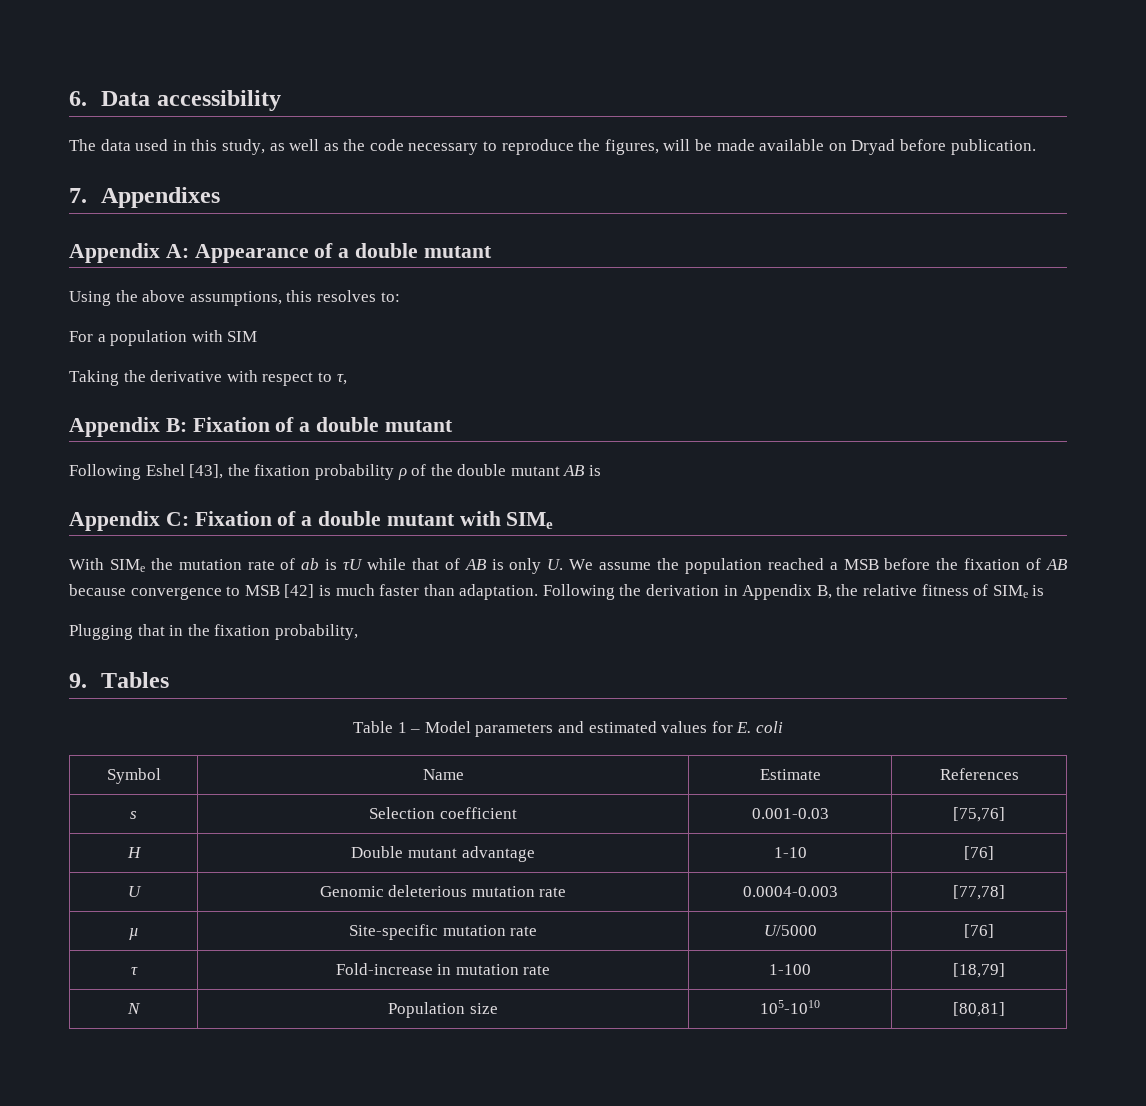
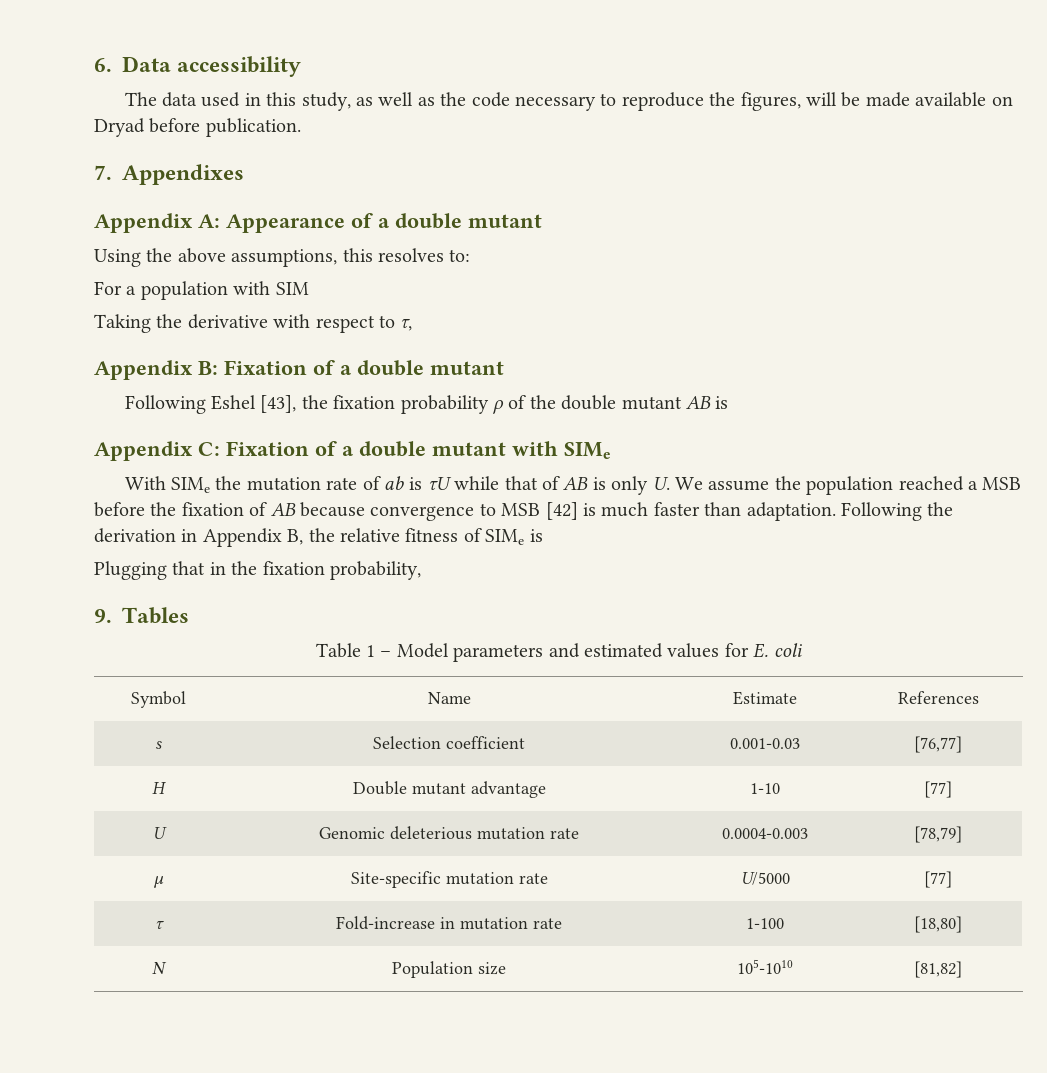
[953,807,1005,822] [75,76] -> [914,736,962,753] [76,77]
[964,846,994,860] [76] -> [924,781,952,798] [77]
[953,885,1005,900] [77,78] -> [914,826,962,843] [78,79]
[964,924,994,938] [76] -> [924,871,952,888] [77]
[953,963,1005,978] [18,79] -> [914,916,962,933] [18,80]
[953,1002,1005,1017] [80,81] -> [914,961,962,978] [81,82]

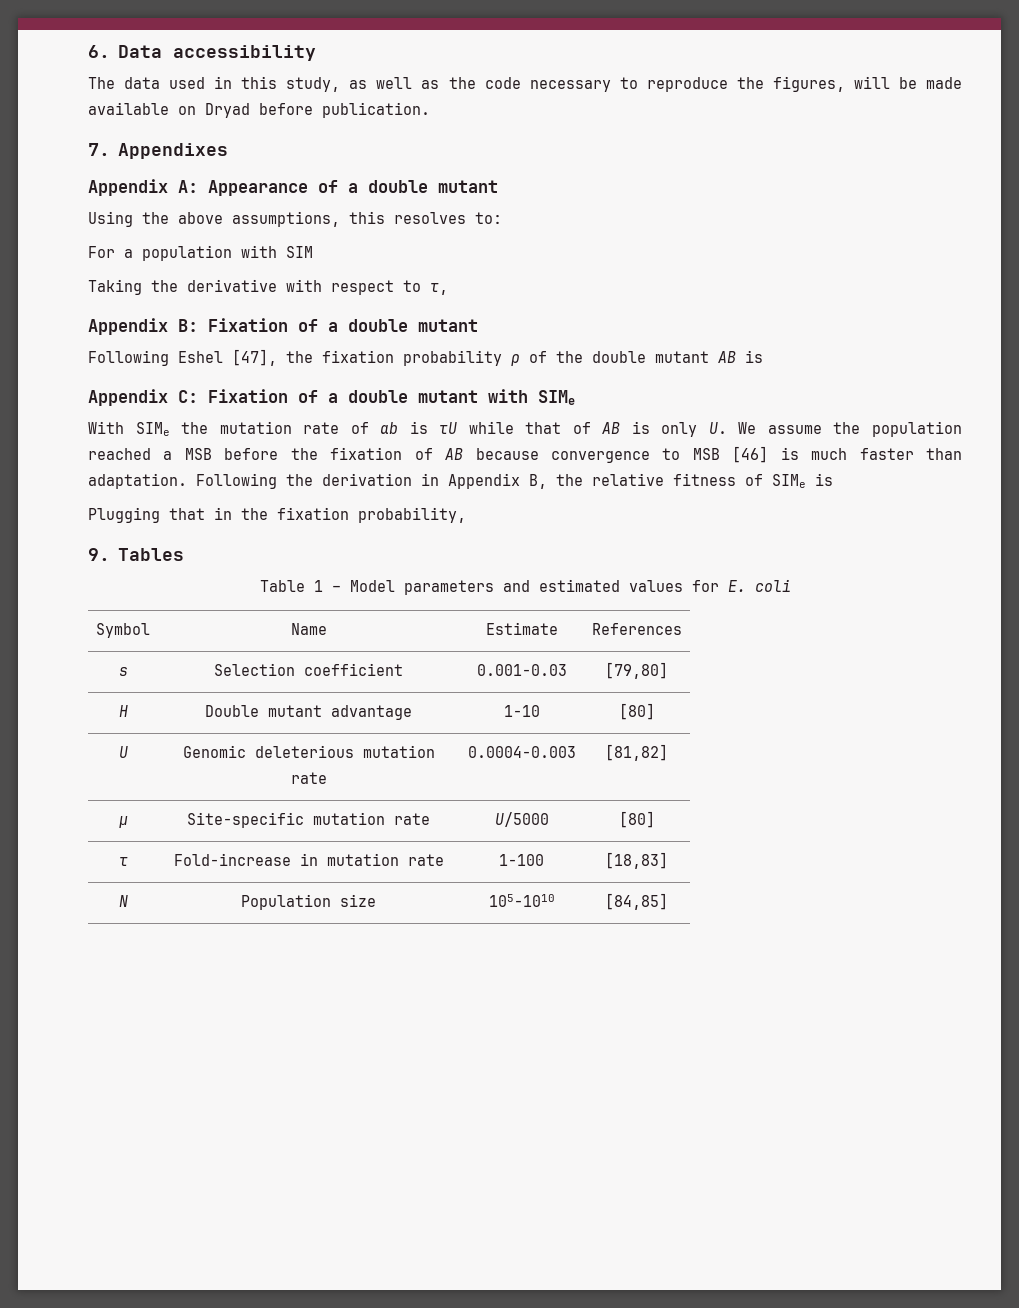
[260,395,297,413] [43], -> [232,349,277,366] [47],
[545,502,578,520] [42] -> [732,446,769,463] [46]
[914,736,962,753] [76,77] -> [605,662,668,679] [79,80]
[924,781,952,798] [77] -> [618,703,655,720] [80]
[914,826,962,843] [78,79] -> [605,744,668,761] [81,82]
[924,871,952,888] [77] -> [618,811,655,828] [80]
[914,916,962,933] [18,80] -> [605,852,668,869] [18,83]
[914,961,962,978] [81,82] -> [605,893,668,910] [84,85]

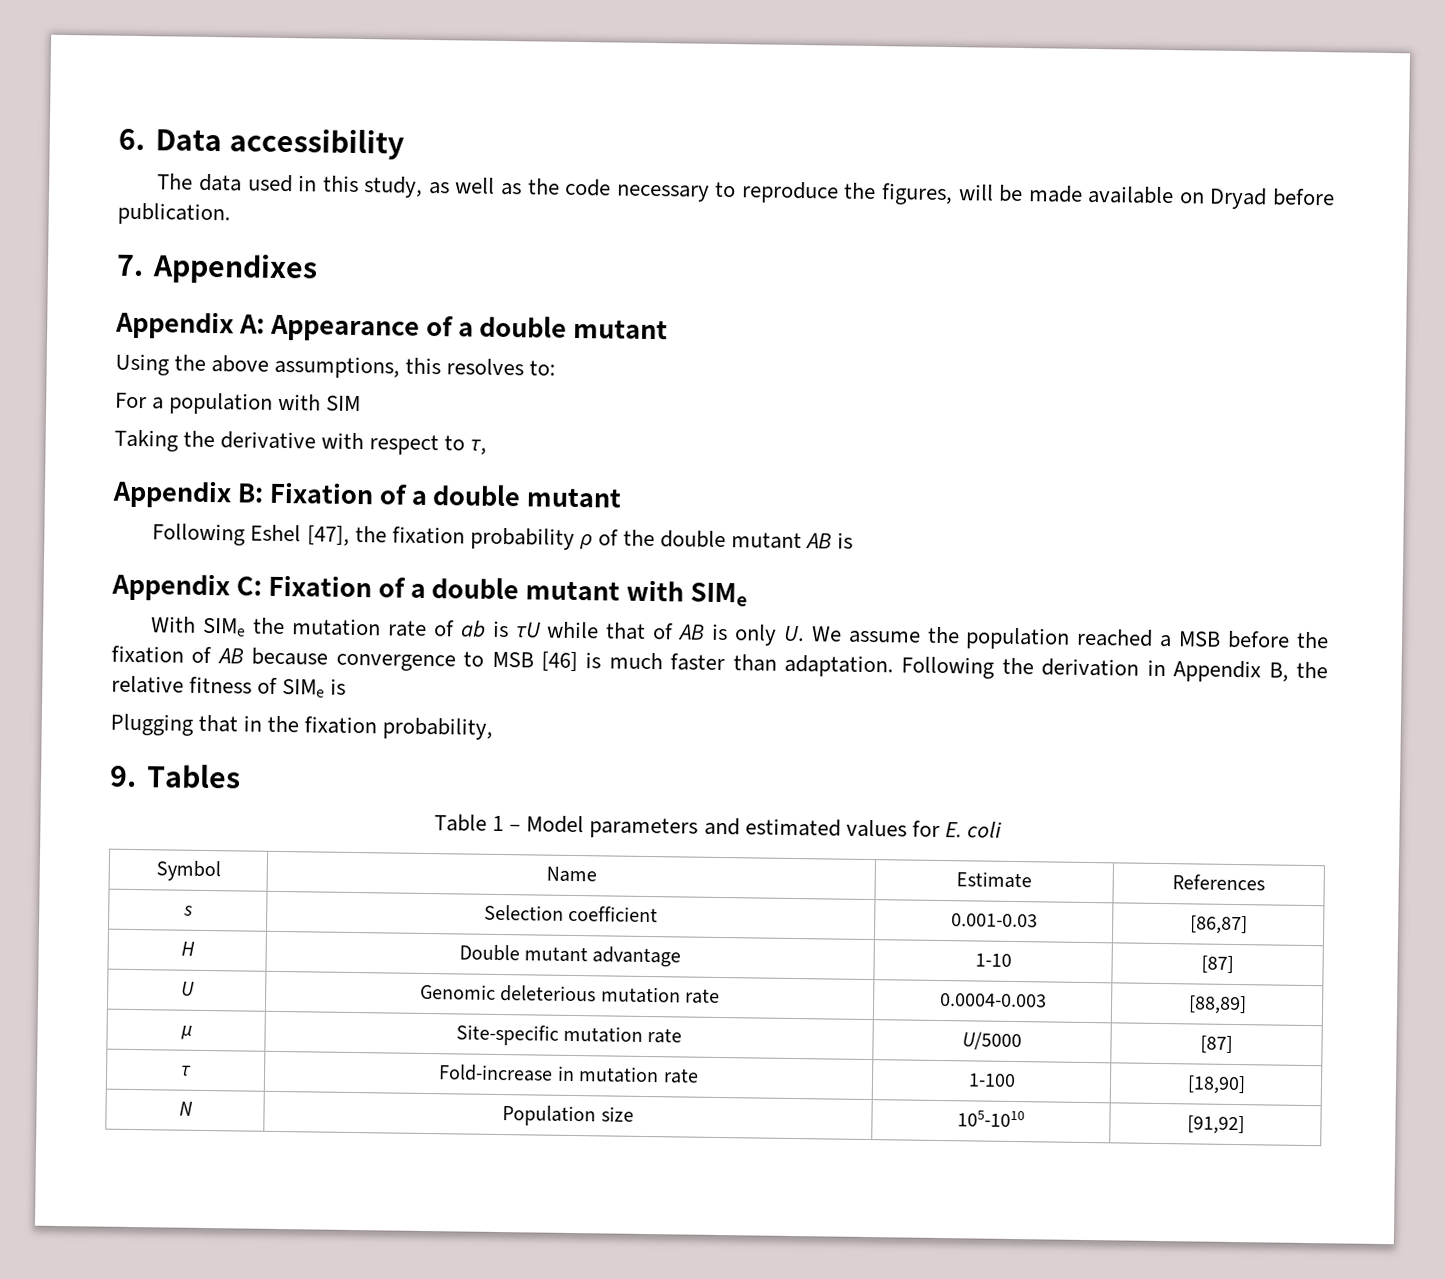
[605,662,668,679] [79,80] -> [1189,915,1248,935] [86,87]
[618,703,655,720] [80] -> [1201,955,1234,973] [87]
[605,744,668,761] [81,82] -> [1187,995,1247,1015] [88,89]
[618,811,655,828] [80] -> [1200,1035,1233,1053] [87]
[605,852,668,869] [18,83] -> [1186,1075,1246,1095] [18,90]
[605,893,668,910] [84,85] -> [1186,1115,1245,1135] [91,92]

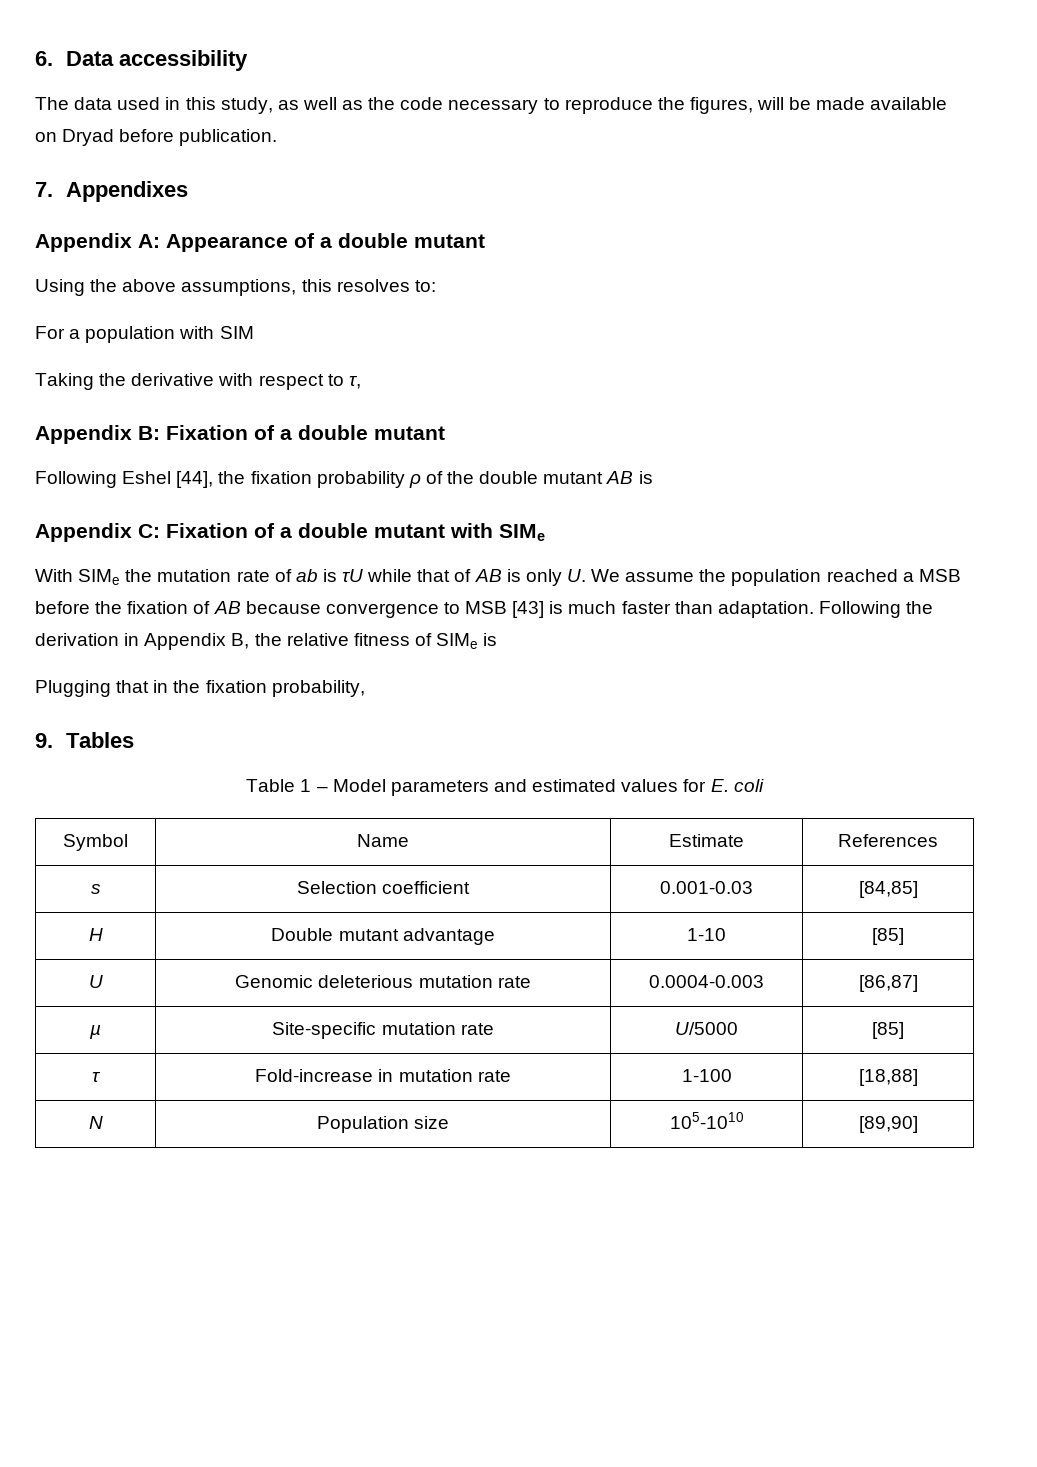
[306,525,350,546] [47], -> [176,471,214,488] [44],
[540,651,578,673] [46] -> [512,601,545,618] [43]
[1189,915,1248,935] [86,87] -> [858,881,918,898] [84,85]
[1201,955,1234,973] [87] -> [872,928,905,945] [85]
[1187,995,1247,1015] [88,89] -> [858,975,918,992] [86,87]
[1200,1035,1233,1053] [87] -> [872,1022,905,1039] [85]
[1186,1075,1246,1095] [18,90] -> [858,1069,918,1086] [18,88]
[1186,1115,1245,1135] [91,92] -> [858,1116,918,1133] [89,90]

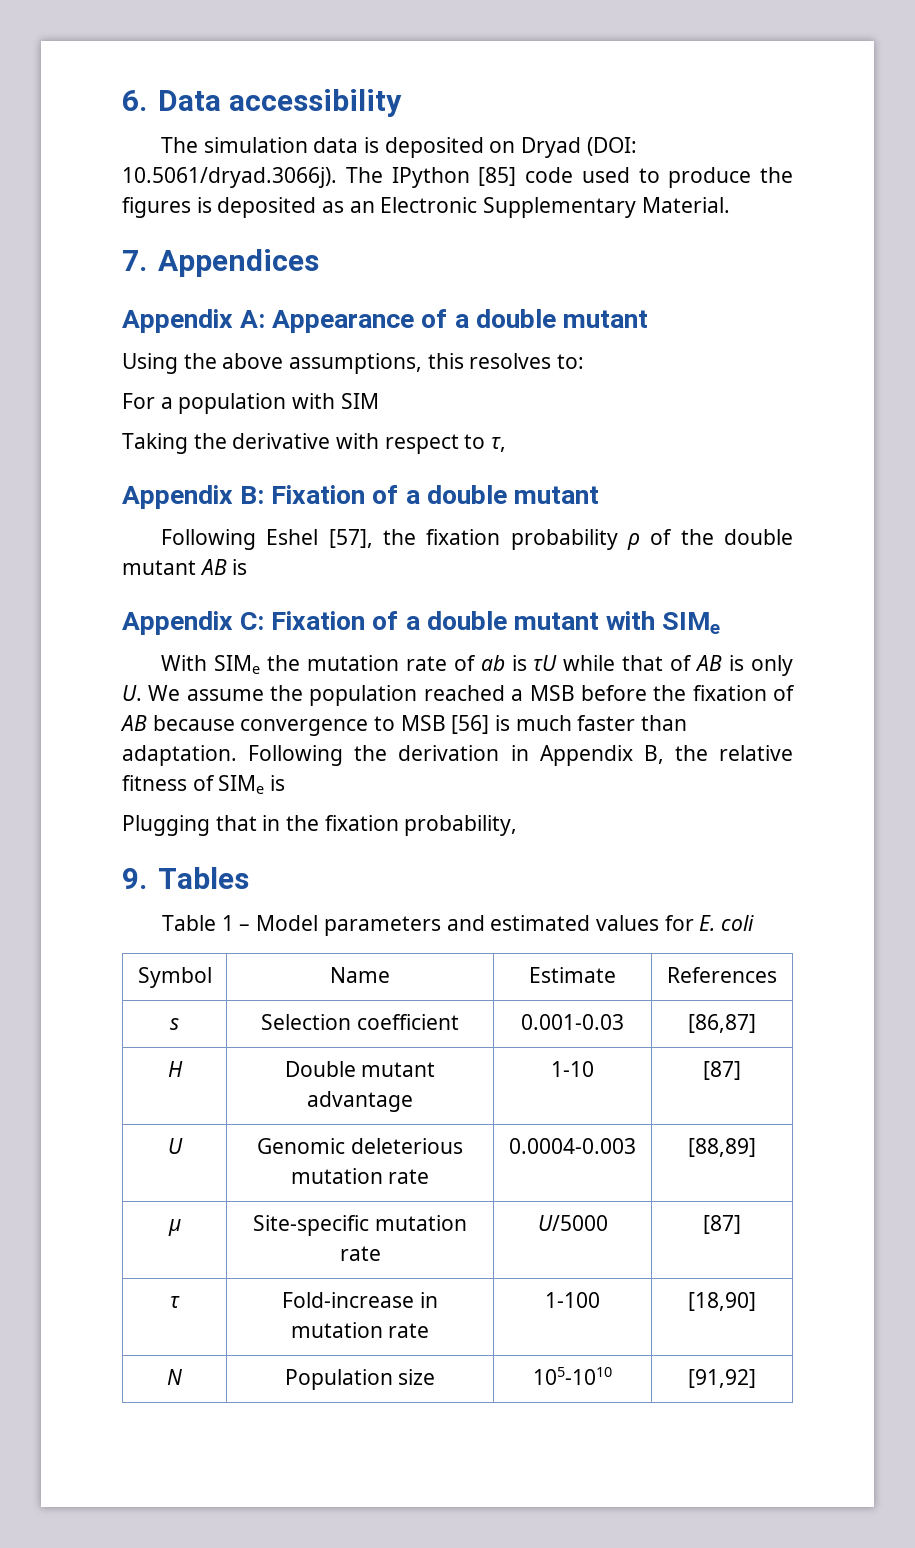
[74,97,948,114] [35,129,278,146] data used in this study, as well as the code necessary to reproduce the figures, will be made available on Dryad before publication. -> [203,137,637,158] [122,167,793,188] [122,197,730,218] simulation data is deposited on Dryad (DOI: 10.5061/dryad.3066j). The IPython [85] code used to produce the figures is deposited as an Electronic Supplementary Material.
[65,181,188,202] Appendixes -> [157,249,319,277] Appendices
[176,471,214,488] [44], -> [328,529,373,548] [57],
[512,601,545,618] [43] -> [451,715,490,734] [56]
[858,881,918,898] [84,85] -> [688,1014,756,1033] [86,87]
[872,928,905,945] [85] -> [703,1061,741,1080] [87]
[858,975,918,992] [86,87] -> [688,1138,756,1157] [88,89]
[872,1022,905,1039] [85] -> [703,1215,741,1234] [87]
[858,1069,918,1086] [18,88] -> [688,1292,756,1311] [18,90]
[858,1116,918,1133] [89,90] -> [688,1369,756,1388] [91,92]

